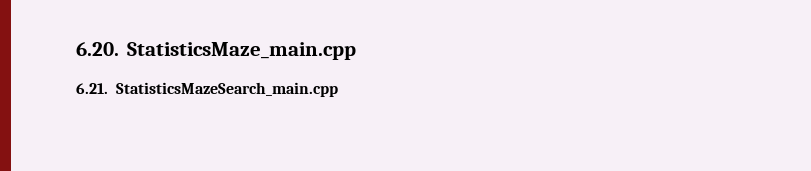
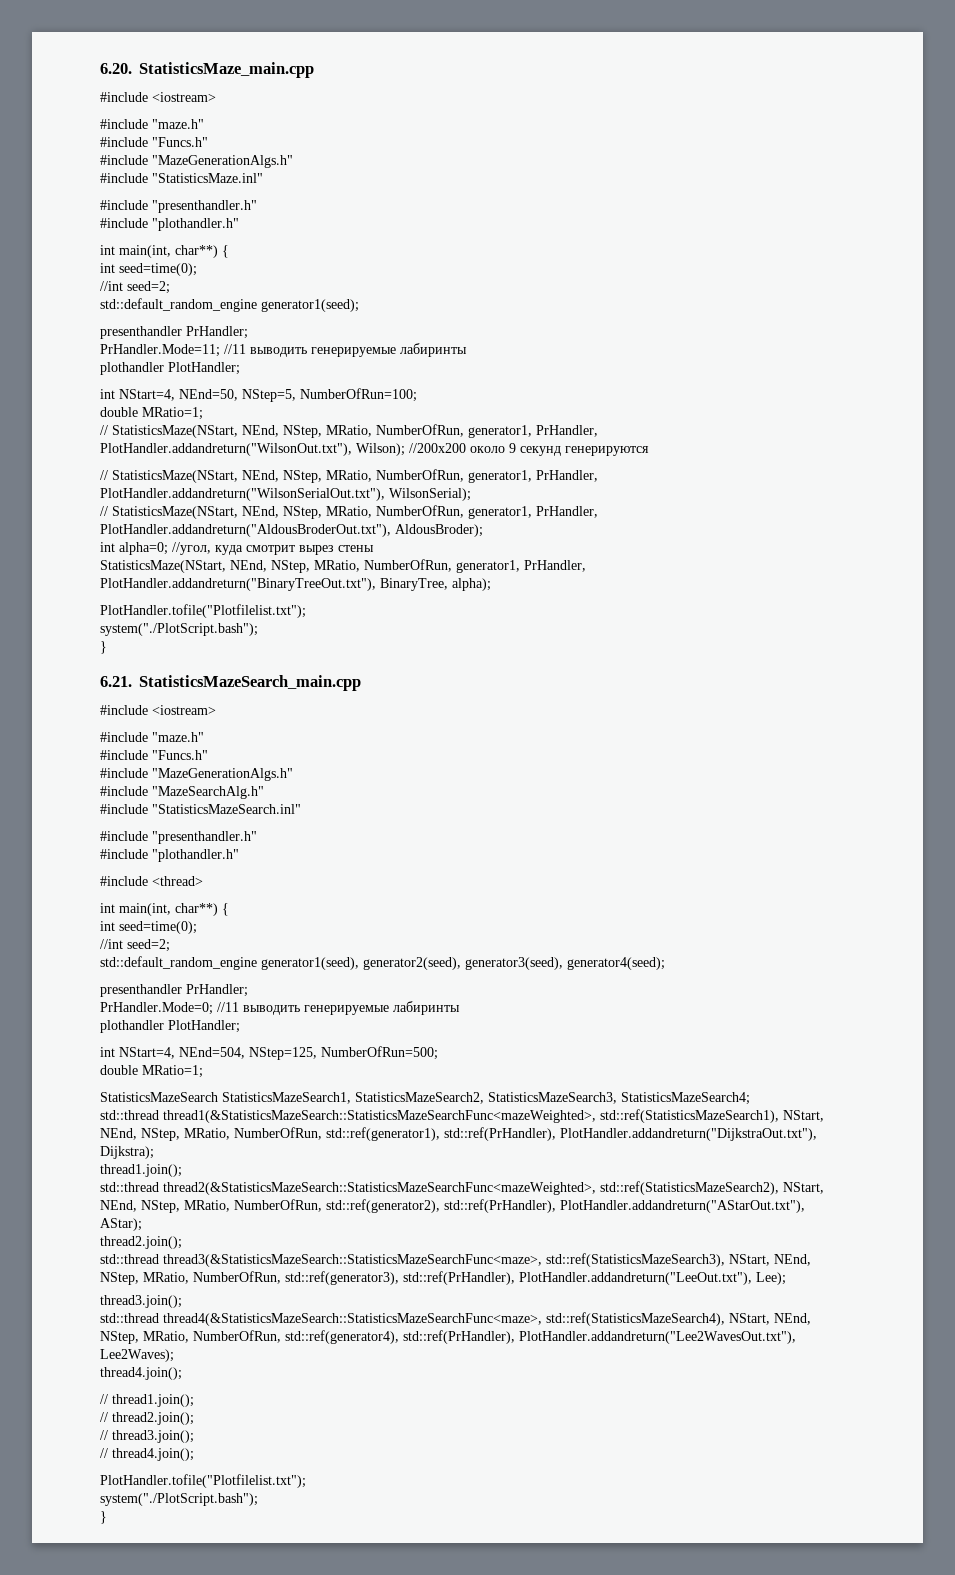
[76,82,338,97] 6.21. StatisticsMazeSearch_main.cpp -> [100,92,216,102] [100,119,204,129] [100,137,208,147] [100,155,293,168] [100,173,263,183] [100,200,257,213] [100,218,239,231] [100,245,229,258] [100,263,197,276] [100,281,170,294] [100,298,359,312] [100,326,248,339] [100,343,467,357] [100,362,240,375] [100,388,417,402] [100,407,203,420] [100,424,598,438] [100,443,649,456] [100,469,598,483] [100,488,471,501] [100,505,598,519] [100,524,483,537] [100,542,374,555] [100,559,586,573] [100,578,491,591] [100,604,306,618] [100,623,258,636] [100,641,107,654] [100,675,361,691] [100,705,216,715] [100,732,204,742] [100,750,208,760] [100,768,293,781] [100,786,264,799] [100,804,301,814] [100,831,257,844] [100,849,239,862] [100,876,203,886] [100,903,229,916] [100,921,197,934] [100,939,170,952] [100,956,665,970] [100,984,248,997] [100,1001,460,1015] [100,1020,240,1033] [100,1046,438,1060] [100,1065,203,1078] [100,1092,750,1105] [100,1109,824,1123] [100,1127,817,1141] [100,1146,154,1159] [100,1164,182,1177] [100,1181,824,1195] [100,1199,805,1213] [100,1218,142,1231] [100,1236,182,1249] [100,1253,811,1267] [100,1271,786,1285] [100,1295,182,1308] [100,1312,811,1326] [100,1330,796,1344] [100,1349,174,1362] [100,1367,182,1380] [100,1394,194,1407] [100,1412,194,1425] [100,1430,194,1443] [100,1448,194,1461] [100,1474,306,1488] [100,1493,258,1506] [100,1511,107,1524] #include <iostream> // #include "maze.h" // #include "Funcs.h" // #include "MazeGenerationAlgs.h" // #include "StatisticsMaze.inl" // #include "presenthandler.h" // #include "plothandler.h" // int main(int, char**) { // int seed=time(0); // //int seed=2; // std::default_random_engine generator1(seed); // presenthandler PrHandler; // PrHandler.Mode=11; //11 выводить генерируемые лабиринты // plothandler PlotHandler; // int NStart=4, NEnd=50, NStep=5, NumberOfRun=100; // double MRatio=1; // // StatisticsMaze(NStart, NEnd, NStep, MRatio, NumberOfRun, generator1, PrHandler, PlotHandler.addandreturn("WilsonOut.txt"), Wilson); //200x200 около 9 секунд генерируются // // StatisticsMaze(NStart, NEnd, NStep, MRatio, NumberOfRun, generator1, PrHandler, PlotHandler.addandreturn("WilsonSerialOut.txt"), WilsonSerial); // // StatisticsMaze(NStart, NEnd, NStep, MRatio, NumberOfRun, generator1, PrHandler, PlotHandler.addandreturn("AldousBroderOut.txt"), AldousBroder); // int alpha=0; //угол, куда смотрит вырез стены // StatisticsMaze(NStart, NEnd, NStep, MRatio, NumberOfRun, generator1, PrHandler, PlotHandler.addandreturn("BinaryTreeOut.txt"), BinaryTree, alpha); // PlotHandler.tofile("Plotfilelist.txt"); // system("./PlotScript.bash"); // } // 6.21. StatisticsMazeSearch_main.cpp // #include <iostream> // #include "maze.h" // #include "Funcs.h" // #include "MazeGenerationAlgs.h" // #include "MazeSearchAlg.h" // #include "StatisticsMazeSearch.inl" // #include "presenthandler.h" // #include "plothandler.h" // #include <thread> // int main(int, char**) { // int seed=time(0); // //int seed=2; // std::default_random_engine generator1(seed), generator2(seed), generator3(seed), generator4(seed); // presenthandler PrHandler; // PrHandler.Mode=0; //11 выводить генерируемые лабиринты // plothandler PlotHandler; // int NStart=4, NEnd=504, NStep=125, NumberOfRun=500; // double MRatio=1; // StatisticsMazeSearch StatisticsMazeSearch1, StatisticsMazeSearch2, StatisticsMazeSearch3, StatisticsMazeSearch4; // std::thread thread1(&StatisticsMazeSearch::StatisticsMazeSearchFunc<mazeWeighted>, std::ref(StatisticsMazeSearch1), NStart, NEnd, NStep, MRatio, NumberOfRun, std::ref(generator1), std::ref(PrHandler), PlotHandler.addandreturn("DijkstraOut.txt"), Dijkstra); // thread1.join(); // std::thread thread2(&StatisticsMazeSearch::StatisticsMazeSearchFunc<mazeWeighted>, std::ref(StatisticsMazeSearch2), NStart, NEnd, NStep, MRatio, NumberOfRun, std::ref(generator2), std::ref(PrHandler), PlotHandler.addandreturn("AStarOut.txt"), AStar); // thread2.join(); // std::thread thread3(&StatisticsMazeSearch::StatisticsMazeSearchFunc<maze>, std::ref(StatisticsMazeSearch3), NStart, NEnd, NStep, MRatio, NumberOfRun, std::ref(generator3), std::ref(PrHandler), PlotHandler.addandreturn("LeeOut.txt"), Lee); // thread3.join(); // std::thread thread4(&StatisticsMazeSearch::StatisticsMazeSearchFunc<maze>, std::ref(StatisticsMazeSearch4), NStart, NEnd, NStep, MRatio, NumberOfRun, std::ref(generator4), std::ref(PrHandler), PlotHandler.addandreturn("Lee2WavesOut.txt"), Lee2Waves); // thread4.join(); // // thread1.join(); // // thread2.join(); // // thread3.join(); // // thread4.join(); // PlotHandler.tofile("Plotfilelist.txt"); // system("./PlotScript.bash"); // }

